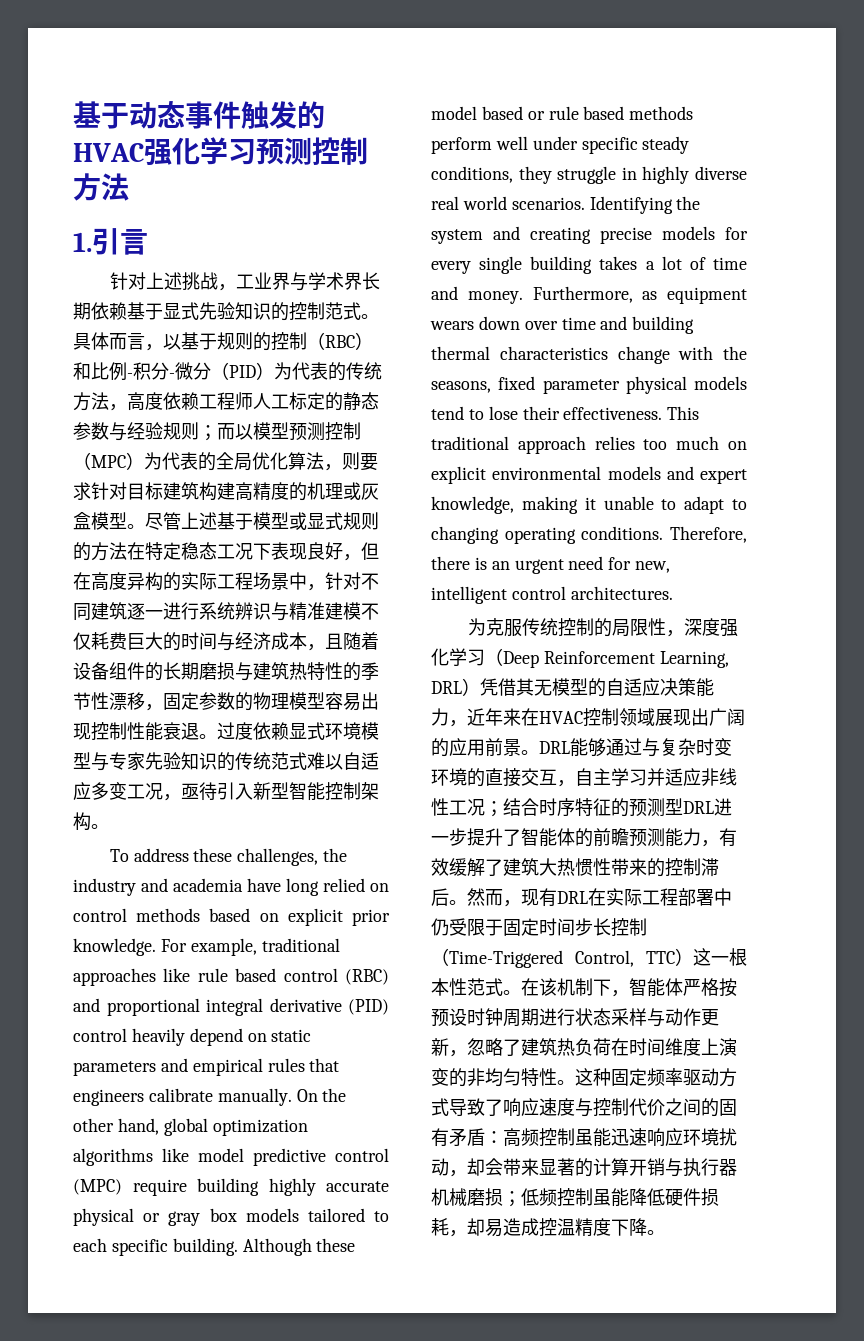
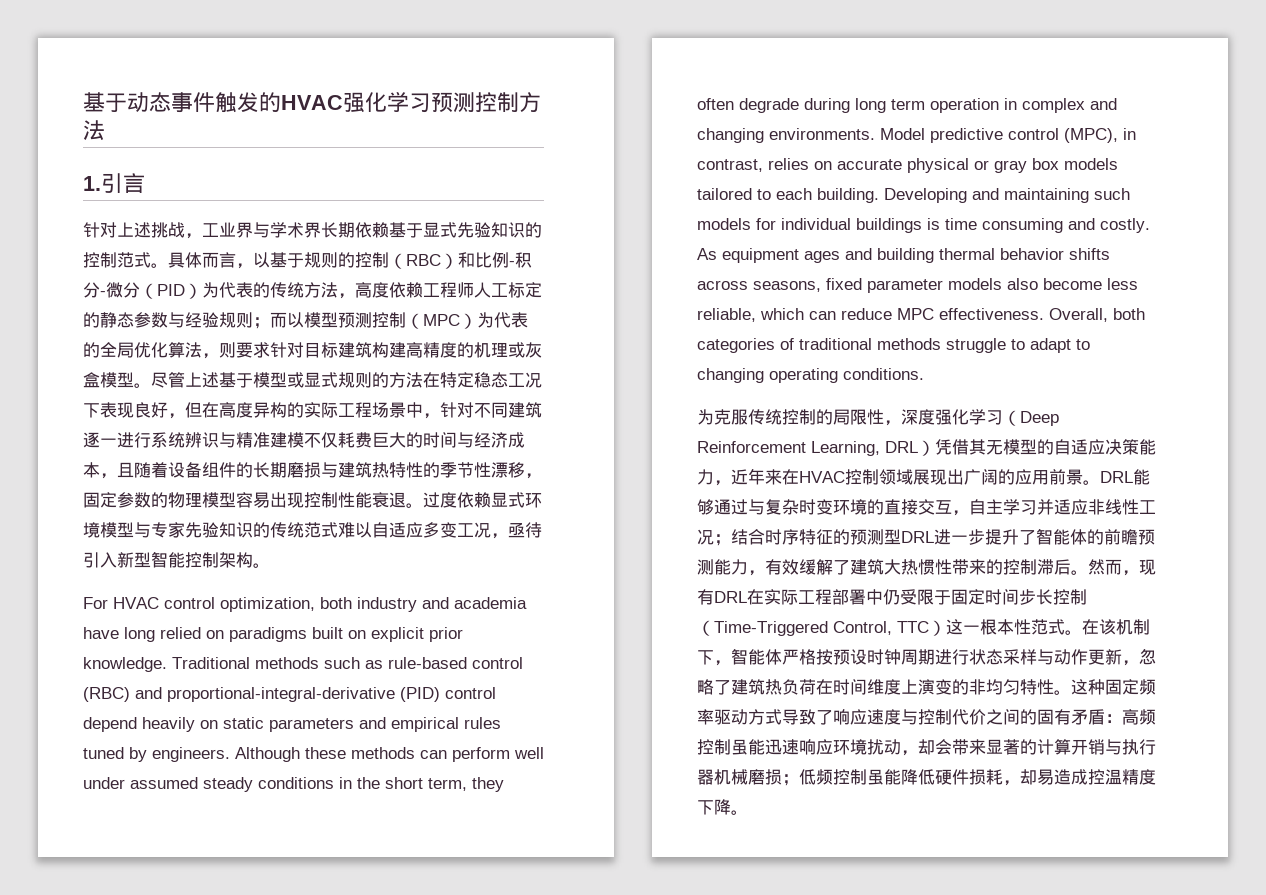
[109,848,348,866] To address these challenges, the -> [83,597,352,612] For HVAC control optimization, both
[73,908,251,922] control methods based -> [229,627,343,642] paradigms built
[160,938,340,956] [73,968,389,986] [73,998,389,1016] [73,1028,243,1046] For example, traditional approaches like rule based control (RBC) and proportional integral derivative (PID) control heavily depend -> [172,657,523,669] [83,687,496,702] [83,717,195,732] Traditional methods such as rule-based control (RBC) and proportional-integral-derivative (PID) control depend heavily
[309,1058,340,1072] [73,1088,347,1106] [73,1118,308,1136] [73,1148,389,1166] [73,1178,316,1196] that engineers calibrate manually. On the other hand, global optimization algorithms like model predictive control (MPC) require building highly -> [83,747,544,762] [83,777,504,792] [697,98,1117,113] [697,128,1136,143] [697,158,832,172] tuned by engineers. Although these methods can perform well under assumed steady conditions in the short term, they often degrade during long term operation in complex and changing environments. Model predictive control (MPC), in contrast, relies on
[111,1238,356,1256] [431,106,694,120] [431,136,690,154] [431,166,747,184] [431,196,701,214] [431,226,748,244] [431,256,747,274] [431,286,747,304] [430,316,695,334] [431,346,747,364] [431,376,747,394] [431,406,700,420] [431,436,747,454] [431,466,747,484] [431,496,654,514] specific building. Although these model based or rule based methods perform well under specific steady conditions, they struggle in highly diverse real world scenarios. Identifying the system and creating precise models for every single building takes a lot of time and money. Furthermore, as equipment wears down over time and building thermal characteristics change with the seasons, fixed parameter physical models tend to lose their effectiveness. This traditional approach relies too much on explicit environmental models and expert knowledge, making it unable -> [817,188,1130,203] [697,218,1150,233] [697,248,1110,263] [697,278,1138,293] [697,308,1145,322] [697,338,1006,353] building. Developing and maintaining such models for individual buildings is time consuming and costly. As equipment ages and building thermal behavior shifts across seasons, fixed parameter models also become less reliable, which can reduce MPC effectiveness. Overall, both categories of traditional methods struggle
[670,526,747,543] [431,556,671,574] [431,586,673,604] Therefore, there is an urgent need for new, intelligent control architectures. -> (924, 374) none

